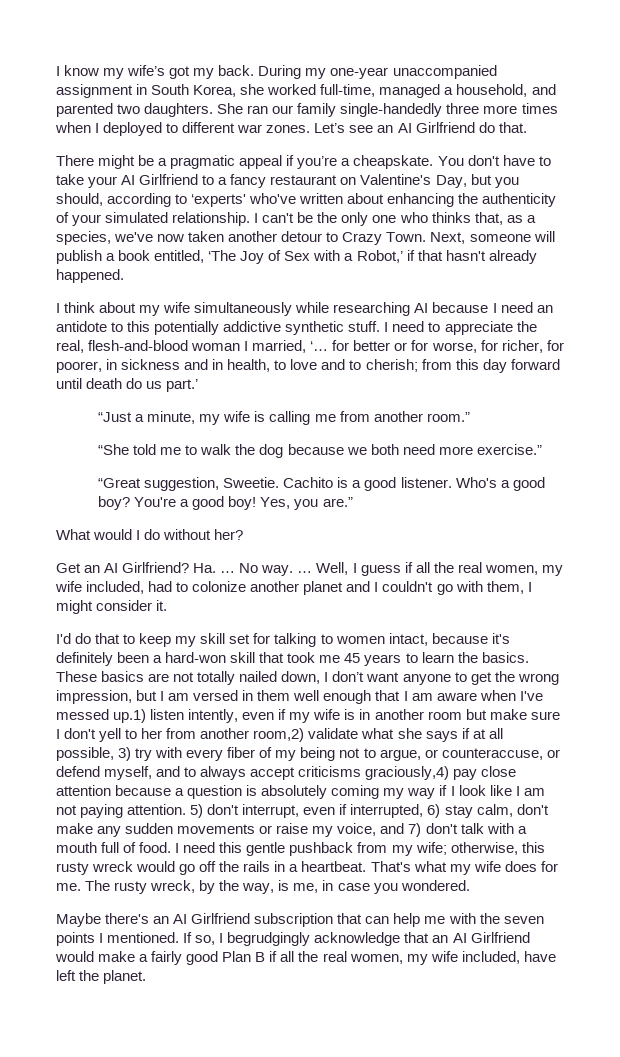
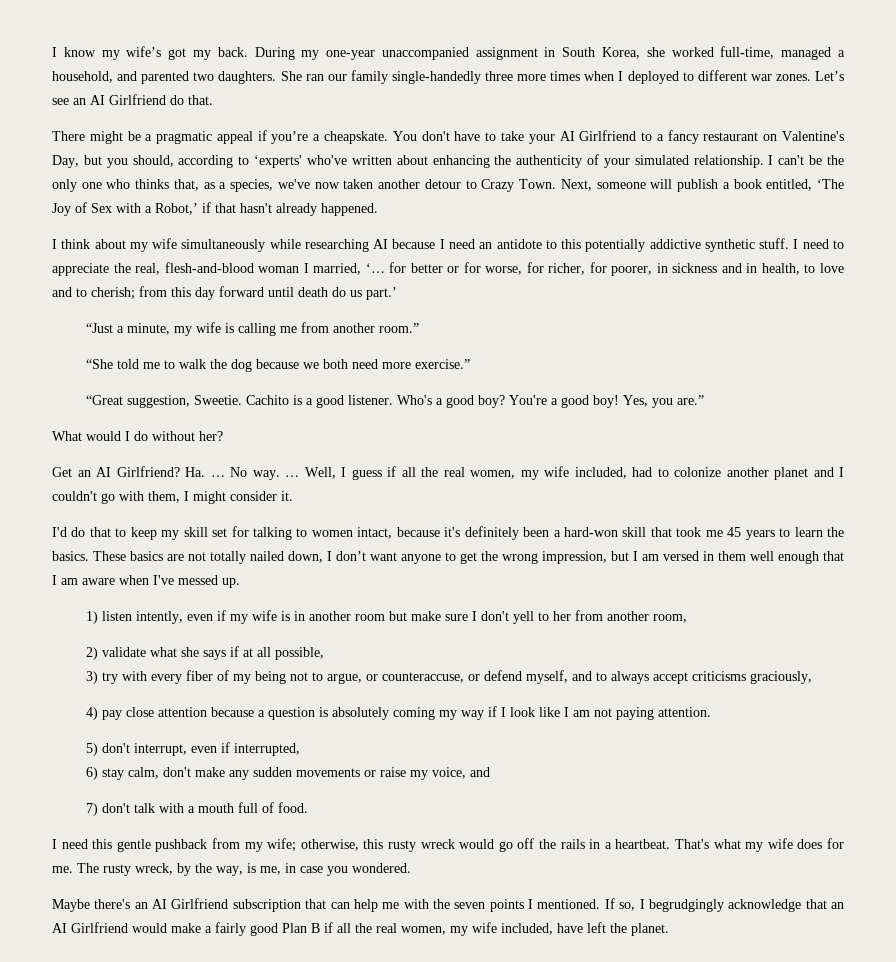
[113,709,147,723] up.1) -> [222,578,240,588] [86,611,99,624] up. // 1)
[253,728,305,742] room,2) -> [653,614,688,623] [86,647,99,660] room, // 2)
(114, 754) none -> (325, 653) //
[365,766,450,780] graciously,4) -> [750,671,813,684] [86,707,99,720] graciously, // 4)
(187, 809) none -> (712, 712) //
(424, 811) none -> (301, 749) //
(405, 828) none -> (491, 772) //
(172, 847) none -> (309, 807) //

